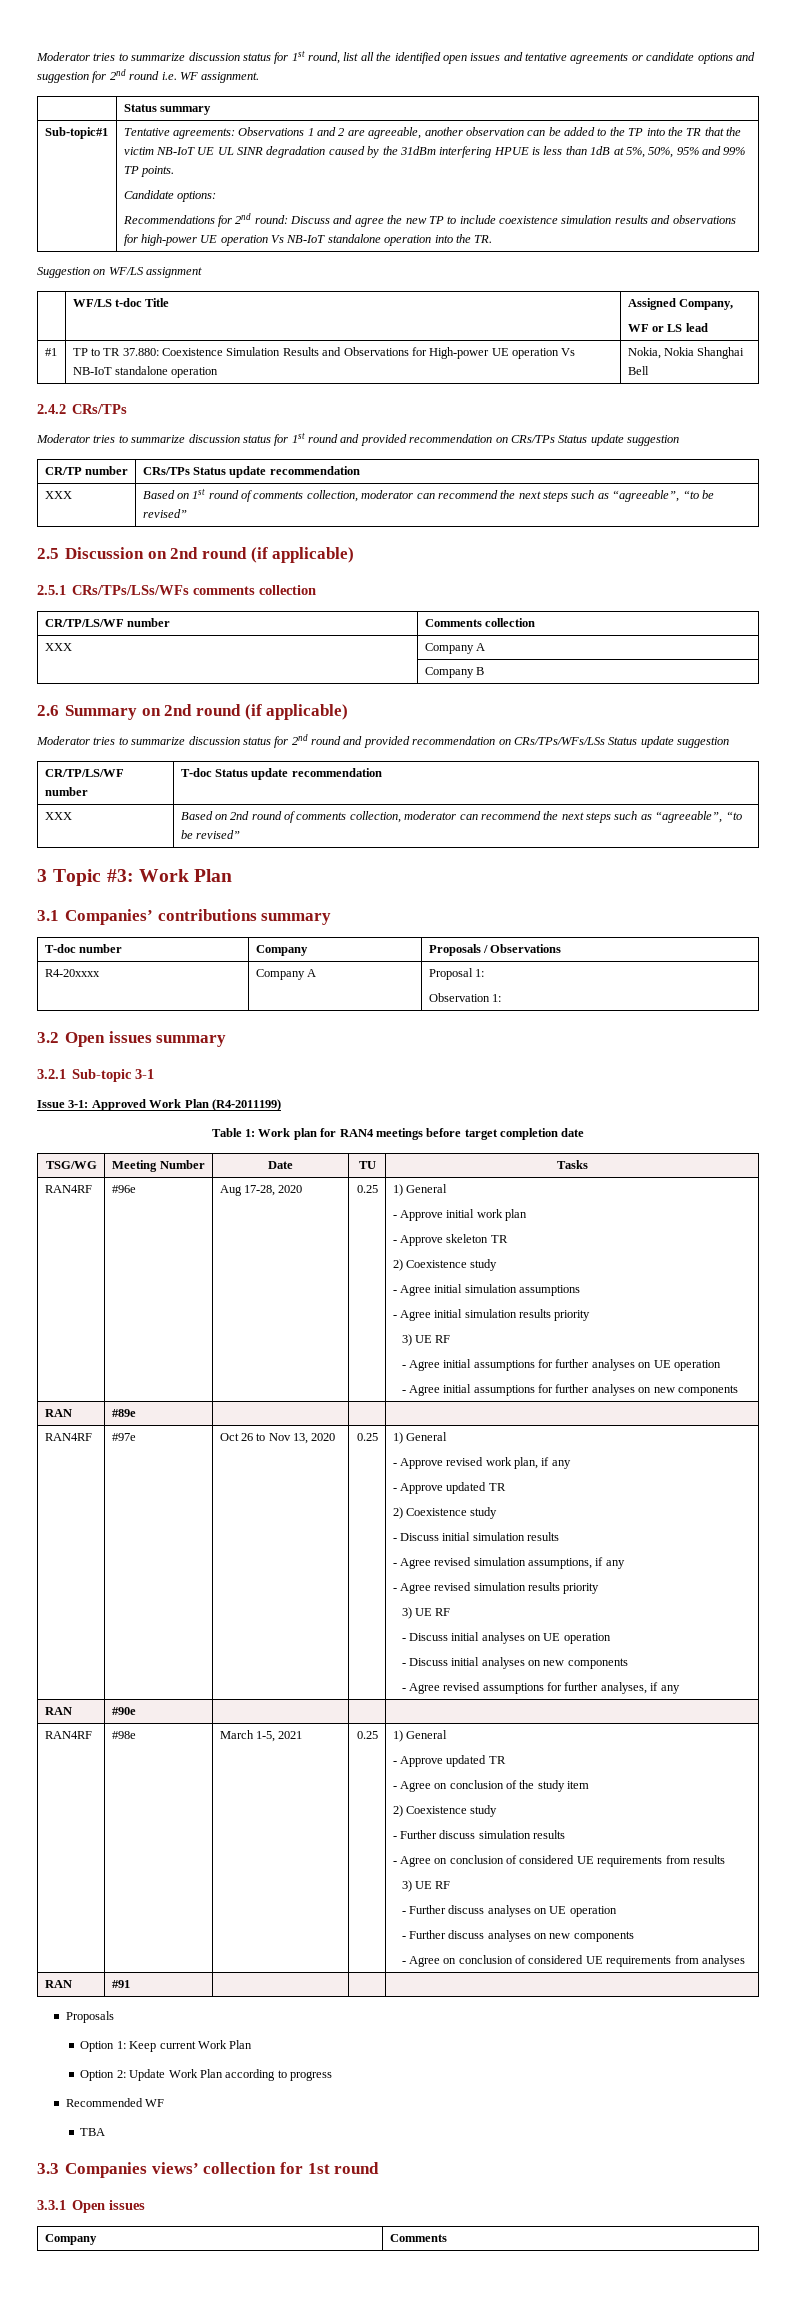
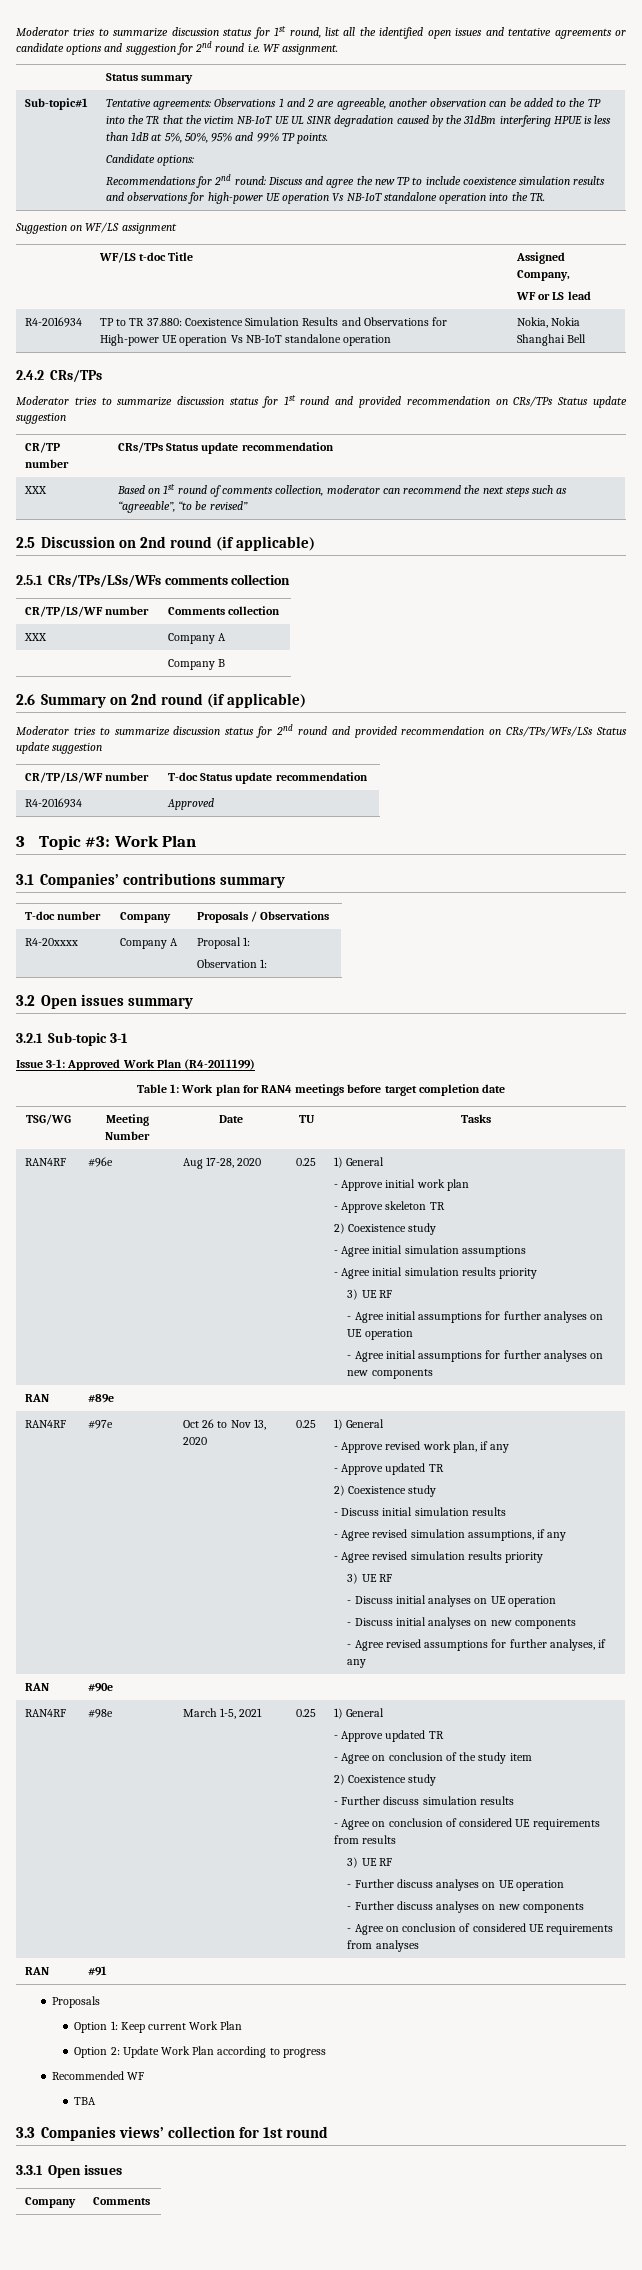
[44,348,57,356] #1 -> [24,317,82,327] R4-2016934
[44,812,72,820] [180,811,742,823] [180,830,240,839] XXX | Based on 2nd round of comments collection, moderator can recommend the next steps such as “agreeable”, “to be revised” -> [24,798,82,808] [166,798,214,810] R4-2016934 | Approved

